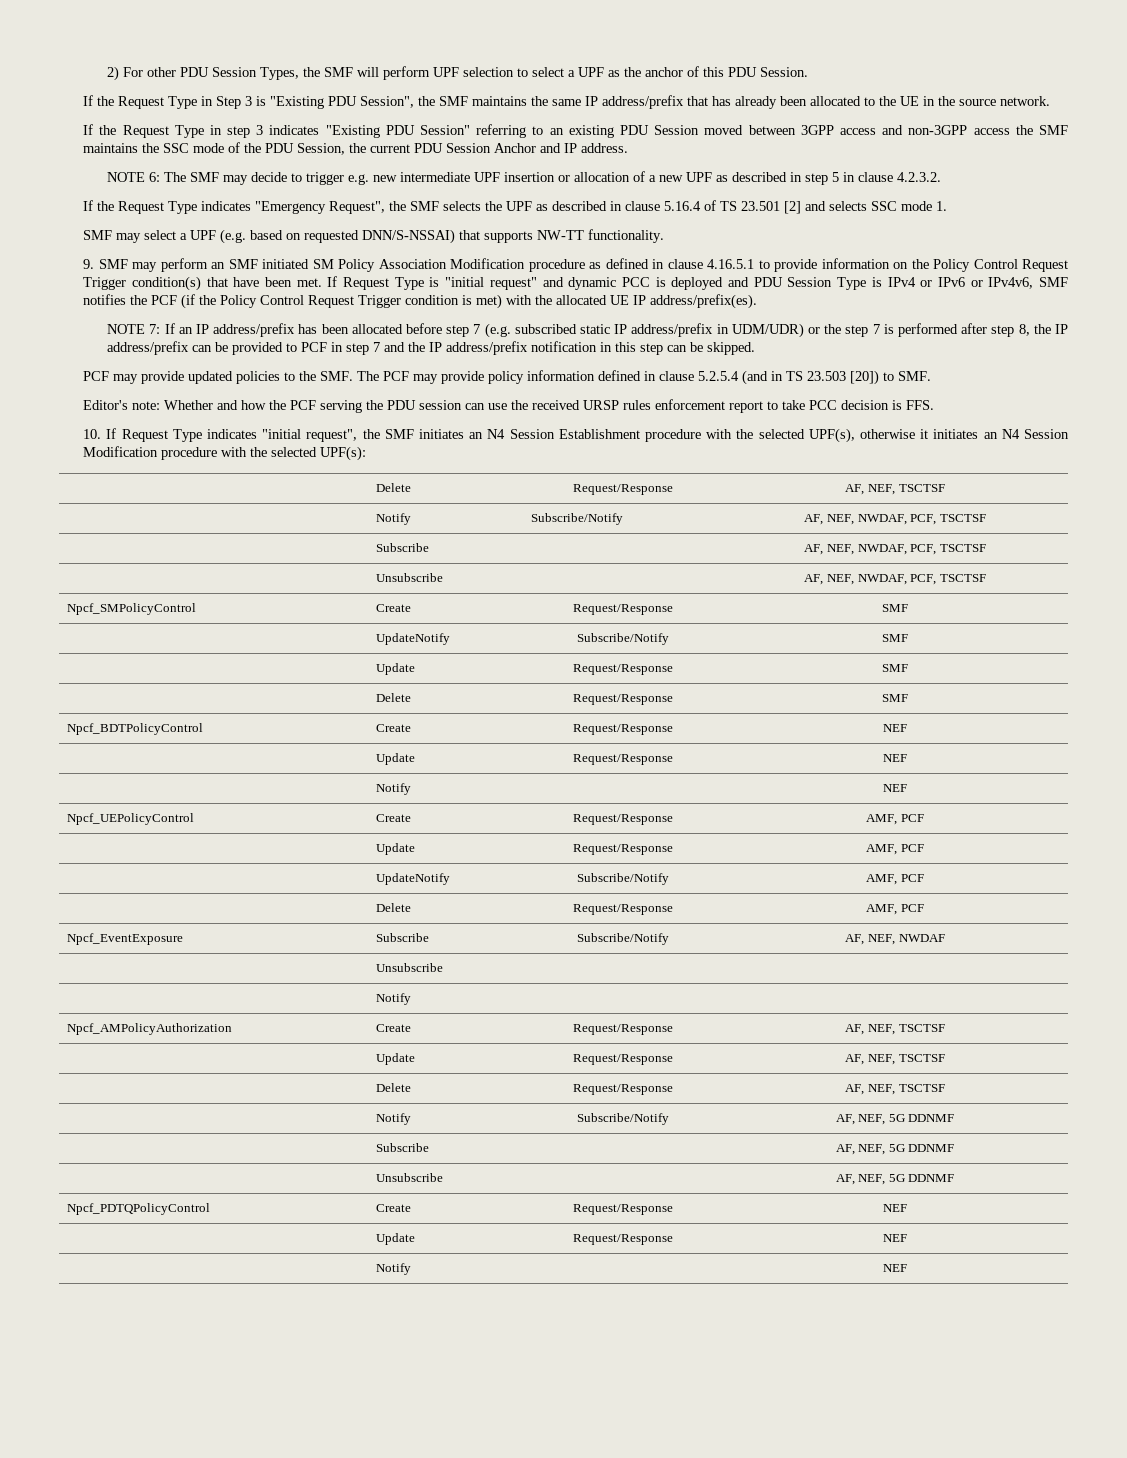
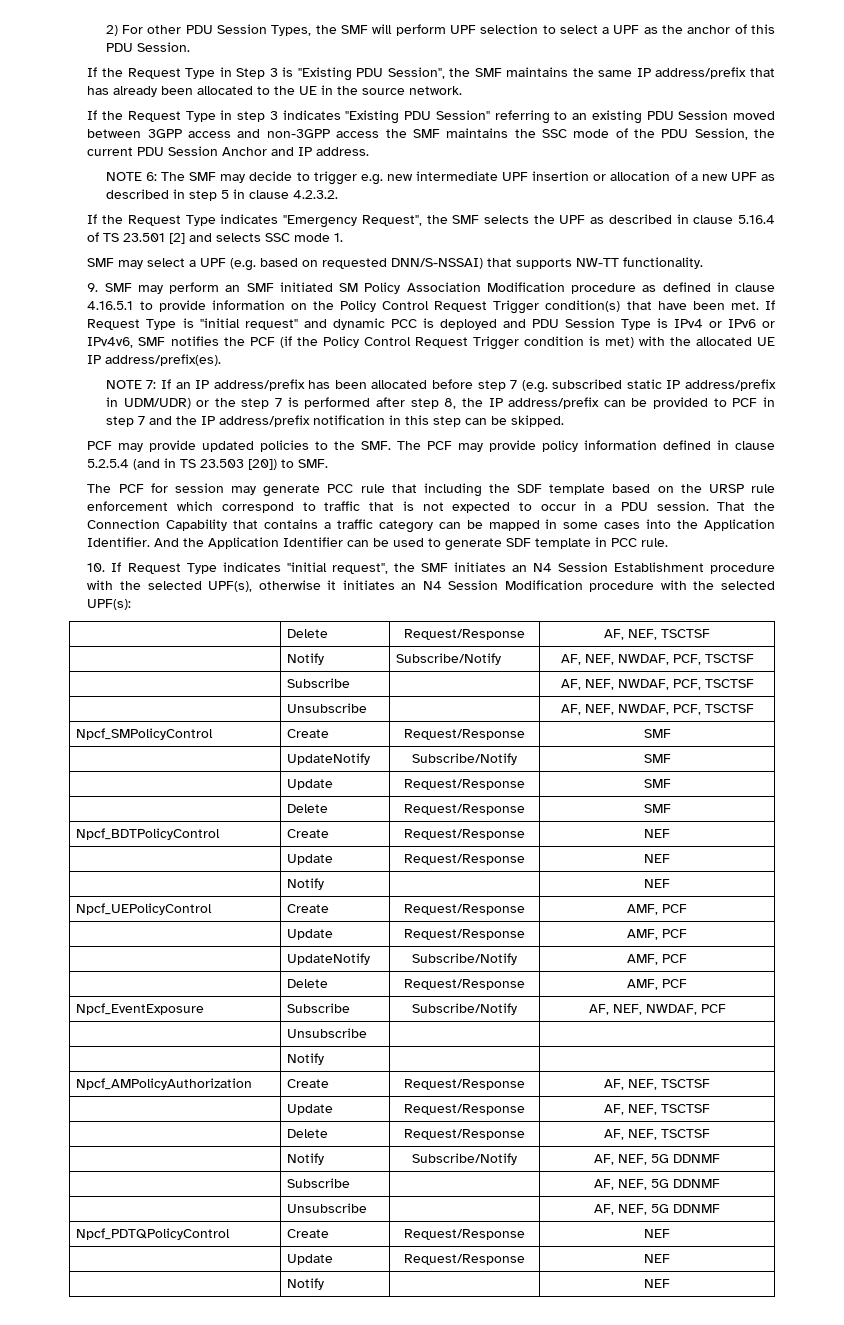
[83,399,935,413] Editor's note: Whether and how the PCF serving the PDU session can use the received URSP rules enforcement report to take PCC decision is FFS. -> [87,483,775,497] [87,501,776,513] [87,519,775,533] [87,537,669,551] The PCF for session may generate PCC rule that including the SDF template based on the URSP rule enforcement which correspond to traffic that is not expected to occur in a PDU session. That the Connection Capability that contains a traffic category can be mapped in some cases into the Application Identifier. And the Application Identifier can be used to generate SDF template in PCC rule.
[898,934,945,942] NWDAF -> [645,1004,726,1015] NWDAF, PCF

